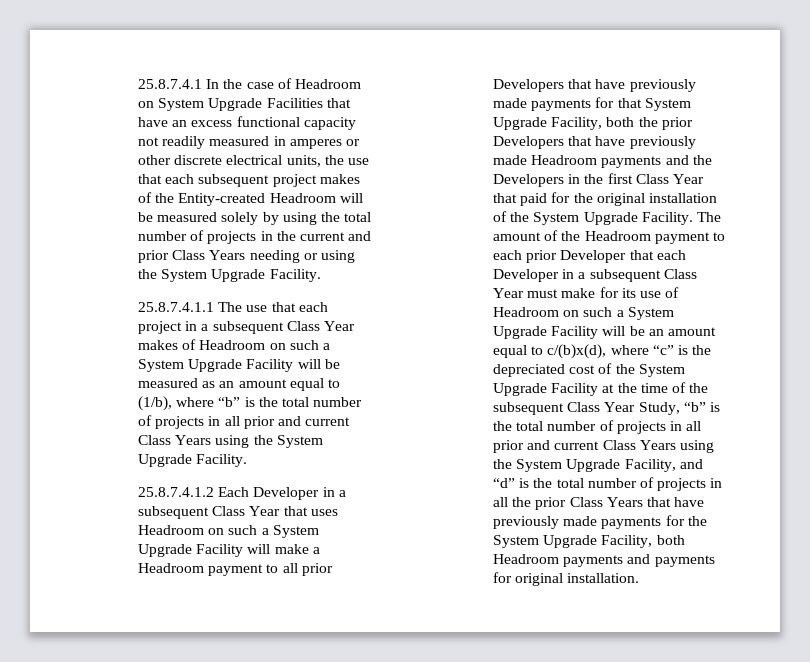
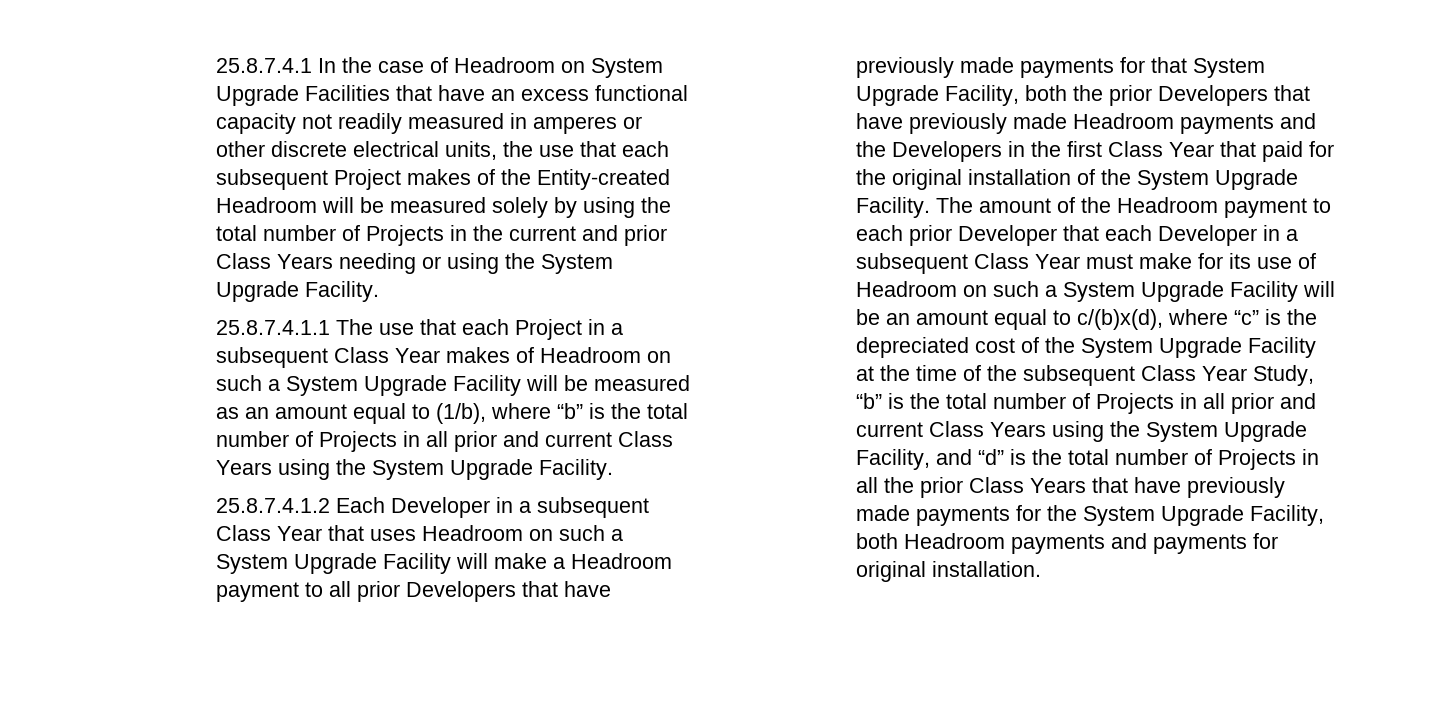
[272,174,317,187] project -> [333,169,401,190] Project
[207,231,257,244] projects -> [365,225,444,246] Projects
[137,321,182,334] project -> [514,319,582,340] Project
[155,416,205,429] projects -> [318,431,397,452] Projects
[616,421,666,434] projects -> [1095,393,1174,414] Projects
[657,478,707,491] projects -> [1217,449,1296,470] Projects

